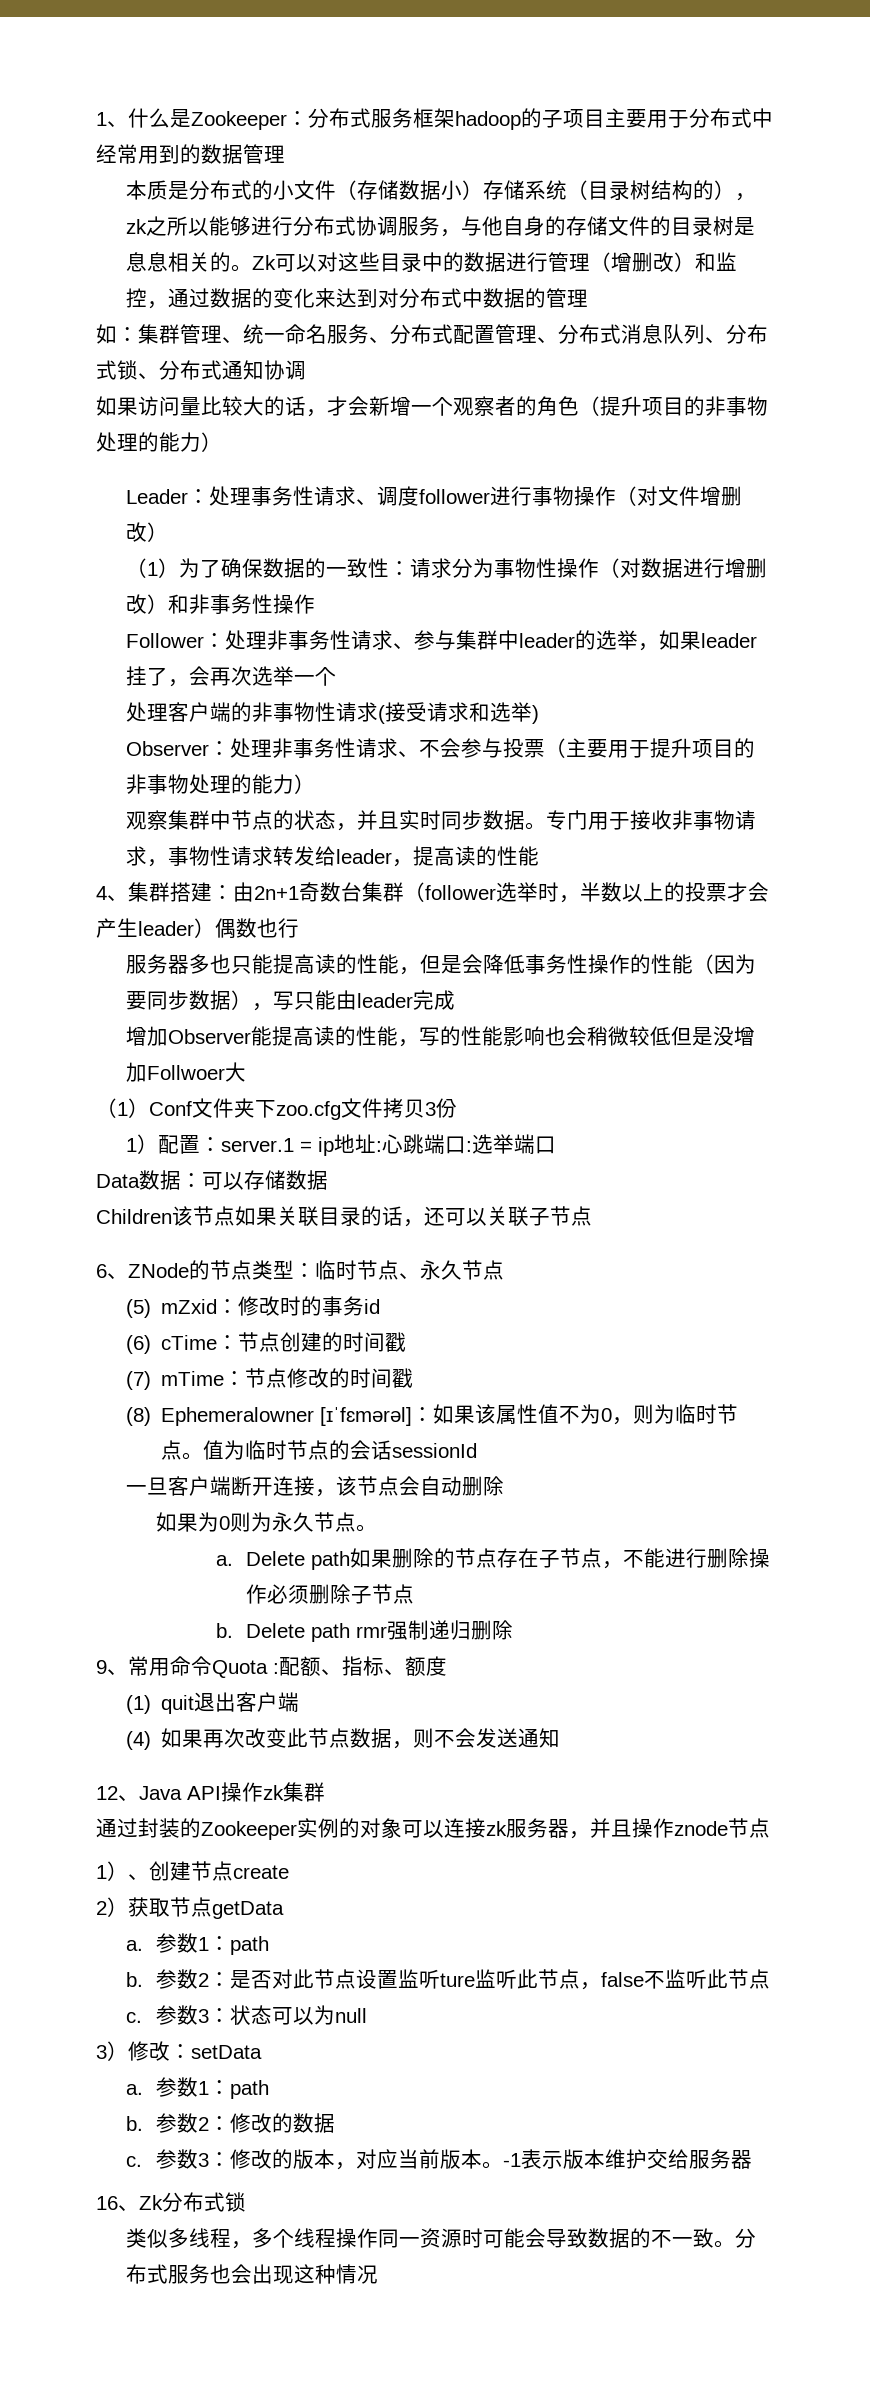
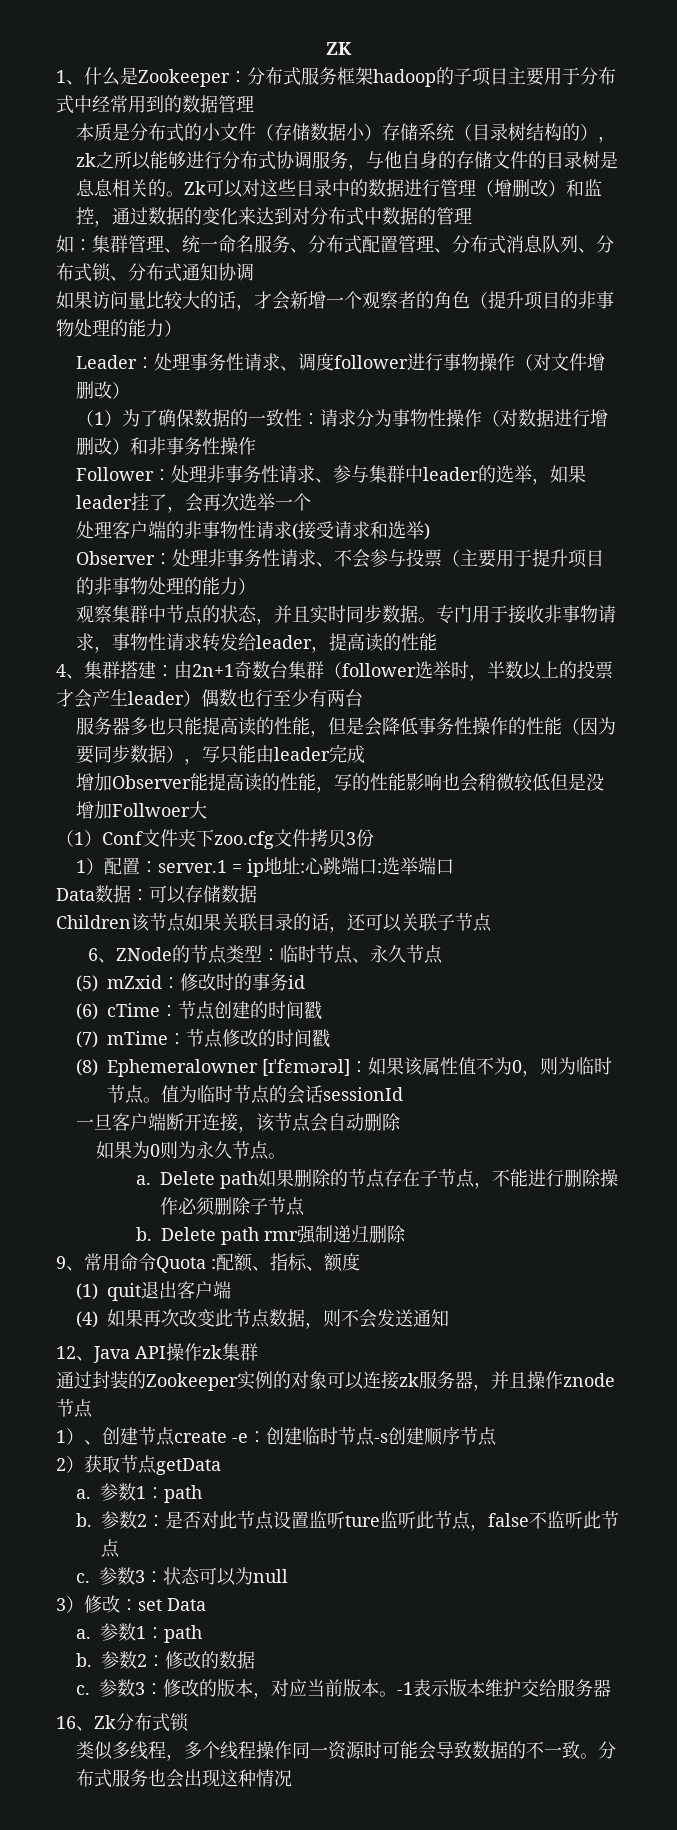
(96, 119) none -> [326,42,352,55] ZK //
(299, 928) none -> [273,689,363,707] 至少有两台
(289, 1872) none -> [232,1427,497,1446] -e：创建临时节点-s创建顺序节点
[191,2045,262,2059] setData -> [138,1598,206,1611] set Data

